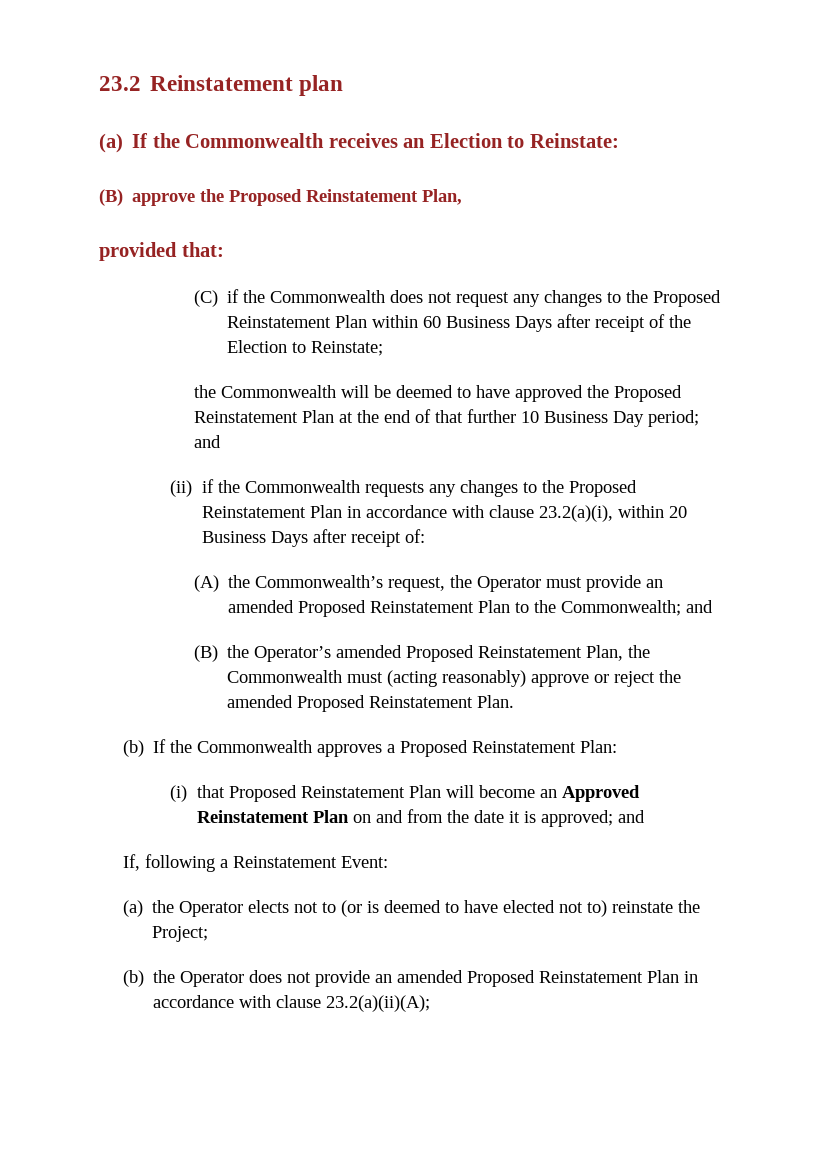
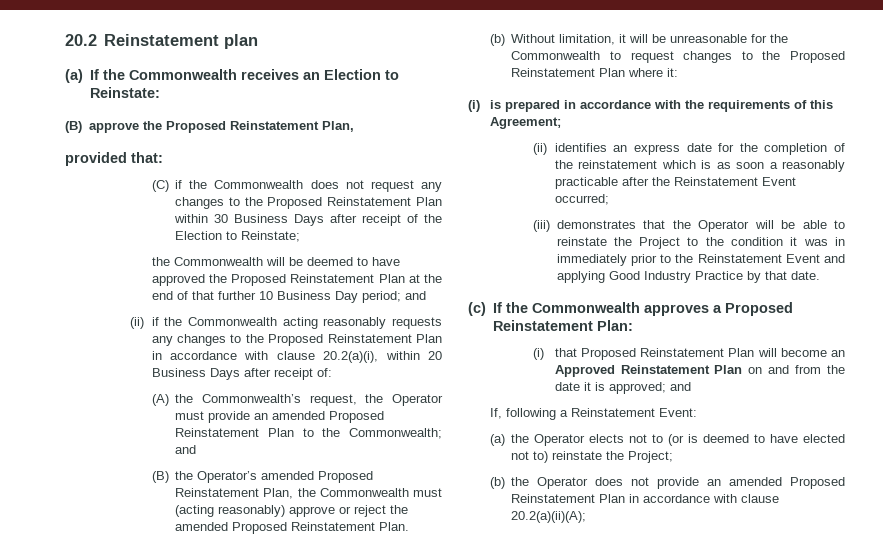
[99,76,141,91] 23.2 -> [65,34,97,46] 20.2
[423,316,442,328] 60 -> [214,214,229,223] 30
(360, 486) none -> [282,317,387,329] acting reasonably
[538,505,613,522] 23.2(a)(i), -> [323,351,379,363] 20.2(a)(i),
(144, 748) none -> [511,34,789,45] [511,51,846,63] [511,68,679,77] [468,100,833,112] [489,117,561,129] [532,143,845,155] [554,160,845,172] [554,177,796,189] [554,194,609,205] [532,220,845,232] [556,237,846,249] [556,254,845,266] [556,271,820,283] [468,302,486,316] Without limitation, it will be unreasonable for the Commonwealth to request changes to the Proposed Reinstatement Plan where it: // (i) is prepared in accordance with the requirements of this Agreement; // (ii) identifies an express date for the completion of the reinstatement which is as soon a reasonably practicable after the Reinstatement Event occurred; // (iii) demonstrates that the Operator will be able to reinstate the Project to the condition it was in immediately prior to the Reinstatement Event and applying Good Industry Practice by that date. // (c)
[326,995,431,1012] 23.2(a)(ii)(A); -> [511,511,587,523] 20.2(a)(ii)(A);

